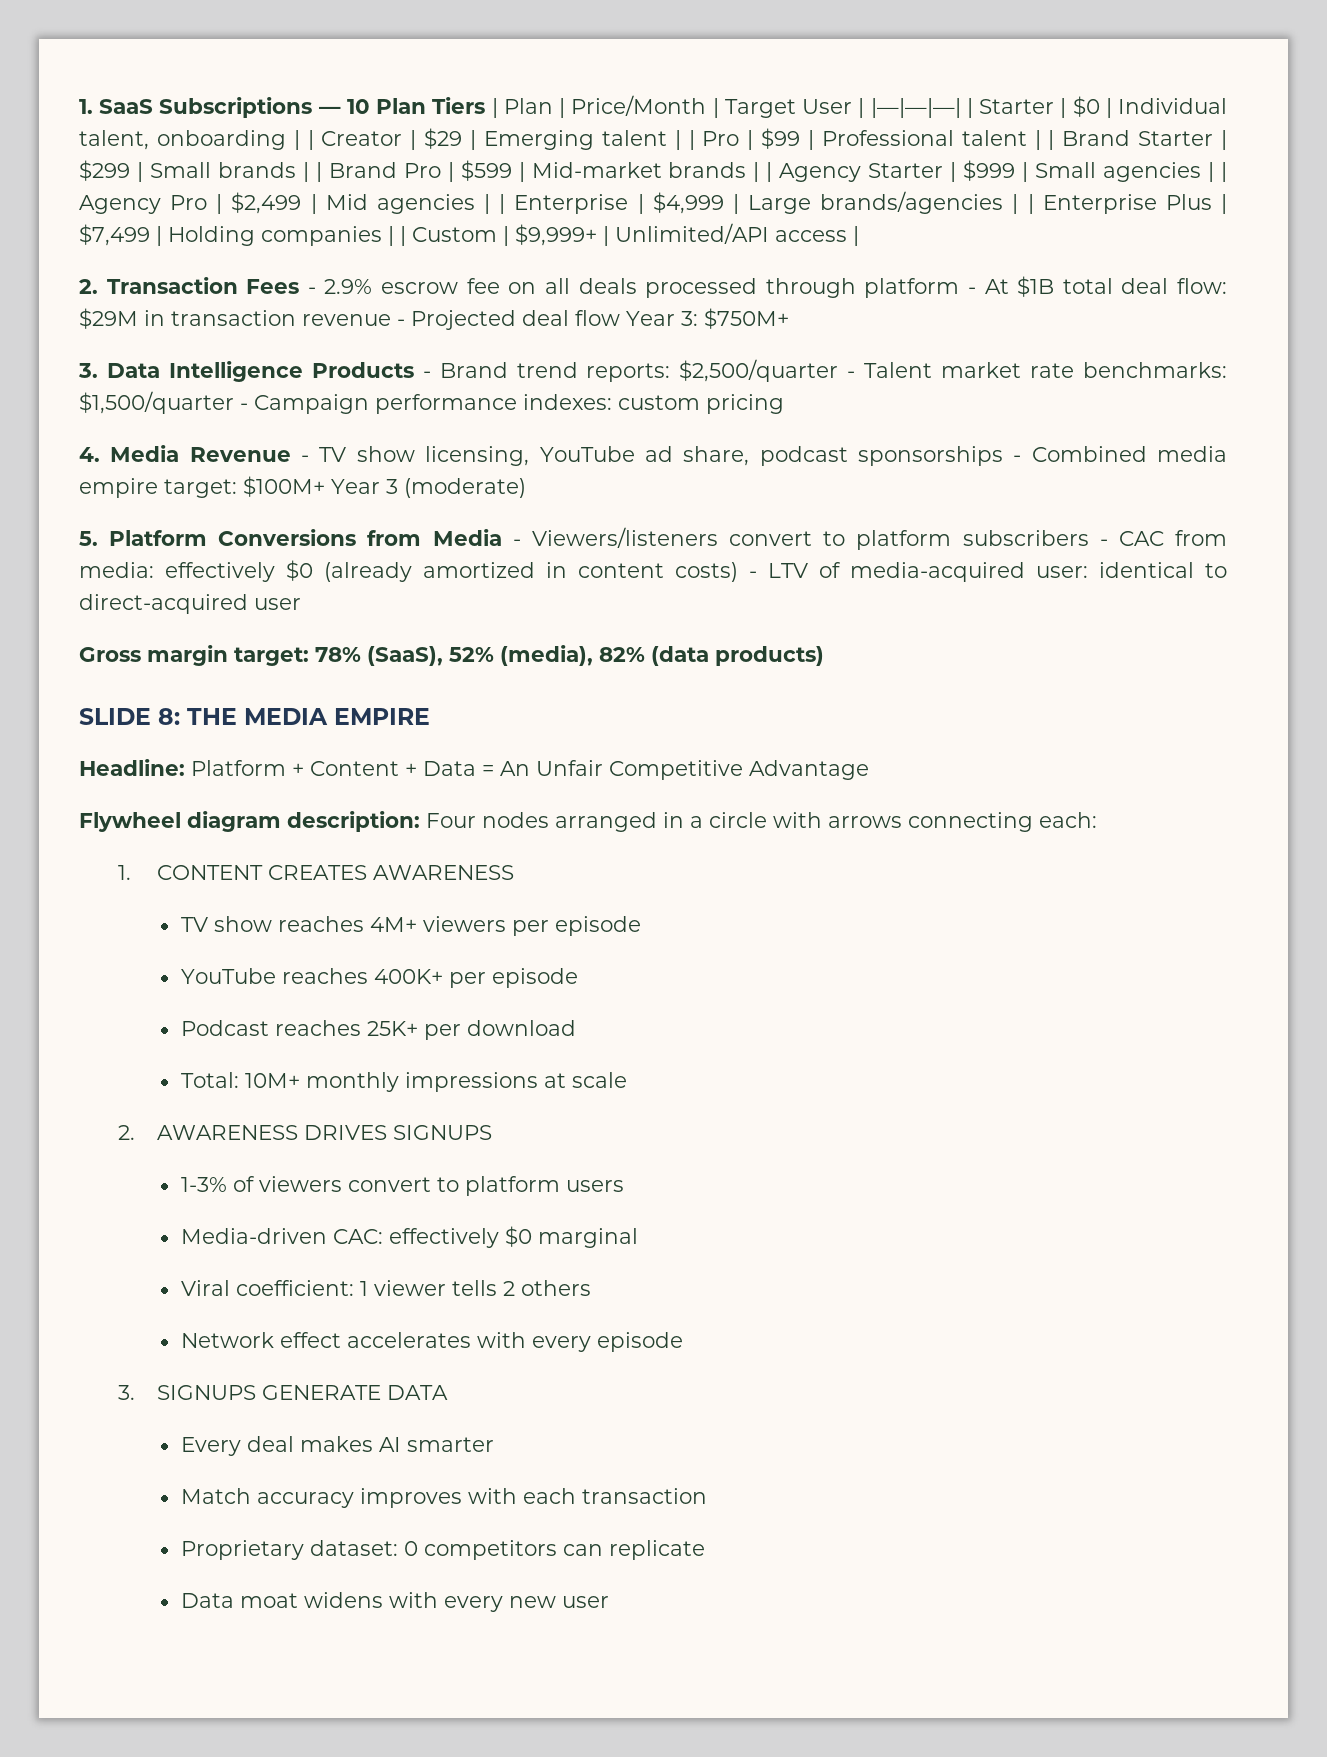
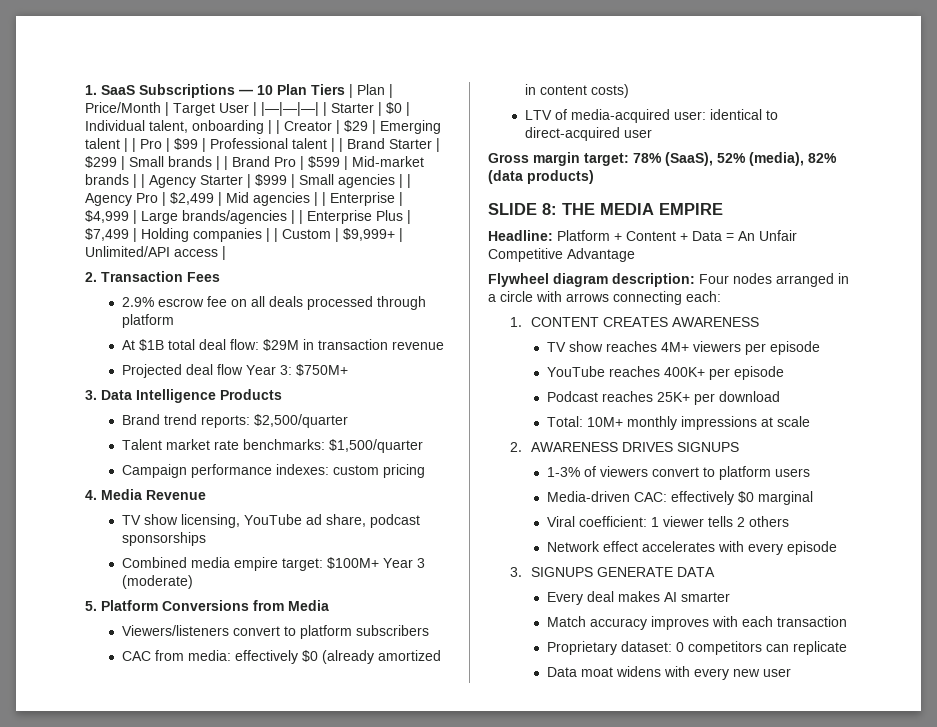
[307,287,316,294] - -> (220, 277) //
[967,287,976,294] - -> (175, 321) //
[397,319,405,326] - -> (445, 345) //
[422,371,431,378] - -> (282, 394) //
[847,371,856,378] - -> (349, 421) //
[240,403,248,410] - -> (424, 446) //
[301,455,310,462] - -> (206, 495) //
[1013,455,1022,462] - -> (207, 539) //
[512,539,521,546] - -> (329, 605) //
[1099,539,1108,546] - -> (430, 630) //
[749,571,757,578] - -> (630, 91) //

